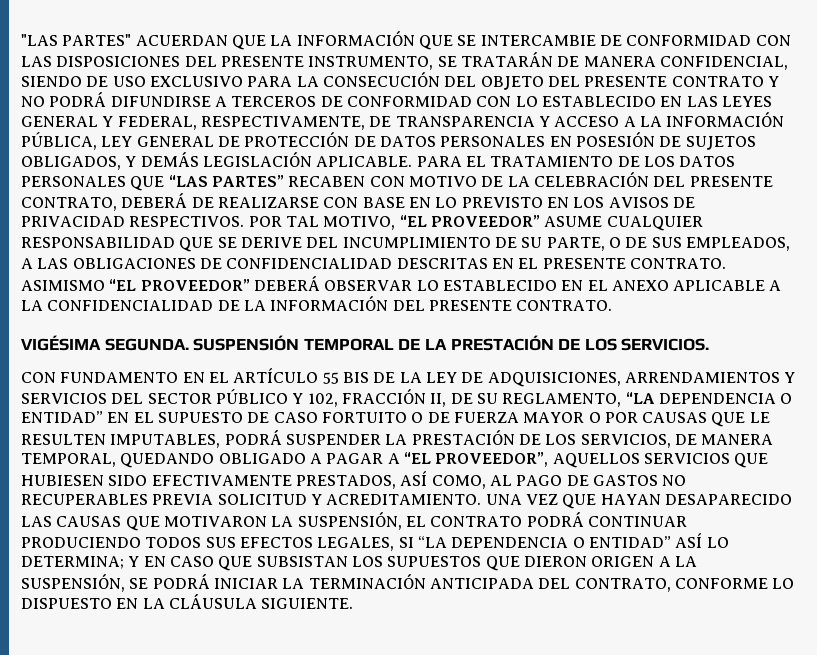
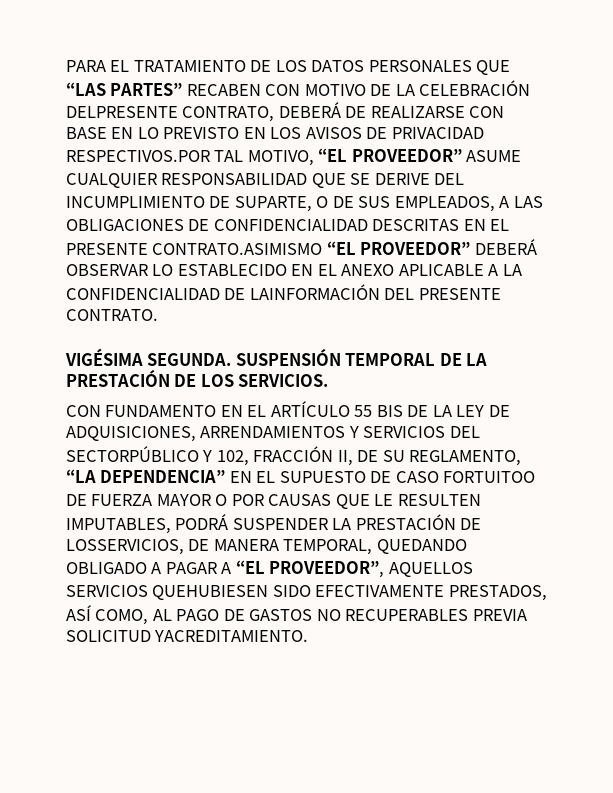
[21,31,791,50] [21,52,788,70] [21,72,779,90] [21,92,772,107] [21,112,785,130] [21,132,756,150] [21,152,413,170] "LAS PARTES" ACUERDAN QUE LA INFORMACIÓN QUE SE INTERCAMBIE DE CONFORMIDAD CON LAS DISPOSICIONES DEL PRESENTE INSTRUMENTO, SE TRATARÁN DE MANERA CONFIDENCIAL, SIENDO DE USO EXCLUSIVO PARA LA CONSECUCIÓN DEL OBJETO DEL PRESENTE CONTRATO Y NO PODRÁ DIFUNDIRSE A TERCEROS DE CONFORMIDAD CON LO ESTABLECIDO EN LAS LEYES GENERAL Y FEDERAL, RESPECTIVAMENTE, DE TRANSPARENCIA Y ACCESO A LA INFORMACIÓN PÚBLICA, LEY GENERAL DE PROTECCIÓN DE DATOS PERSONALES EN POSESIÓN DE SUJETOS OBLIGADOS, Y DEMÁS LEGISLACIÓN APLICABLE. -> (66, 66) none
[653,176,773,187] DEL PRESENTE -> [66,106,178,118] DELPRESENTE
[129,216,282,227] RESPECTIVOS. POR -> [66,150,210,162] RESPECTIVOS.POR
[521,237,605,251] SU PARTE, -> [234,196,312,212] SUPARTE,
[629,258,726,269] [21,280,105,291] CONTRATO. ASIMISMO -> [152,243,323,255] CONTRATO.ASIMISMO
[243,296,389,311] LA INFORMACIÓN -> [249,284,380,300] LAINFORMACIÓN
[147,389,288,404] SECTOR PÚBLICO -> [66,446,199,462] SECTORPÚBLICO
[658,393,793,404] [21,411,103,423] DEPENDENCIA O ENTIDAD” -> [100,470,226,483] DEPENDENCIA”
[321,412,424,423] FORTUITO O -> [443,471,536,483] FORTUITOO
[545,434,671,448] LOS SERVICIOS, -> [66,539,184,555] LOSSERVICIOS,
[734,453,769,468] [21,475,104,486] QUE HUBIESEN -> [152,585,269,600] QUEHUBIESEN
[310,494,792,509] [21,512,687,531] [21,533,729,551] [21,556,697,571] [21,574,795,592] [21,594,354,609] Y ACREDITAMIENTO. UNA VEZ QUE HAYAN DESAPARECIDO LAS CAUSAS QUE MOTIVARON LA SUSPENSIÓN, EL CONTRATO PODRÁ CONTINUAR PRODUCIENDO TODOS SUS EFECTOS LEGALES, SI “LA DEPENDENCIA O ENTIDAD” ASÍ LO DETERMINA; Y EN CASO QUE SUBSISTAN LOS SUPUESTOS QUE DIERON ORIGEN A LA SUSPENSIÓN, SE PODRÁ INICIAR LA TERMINACIÓN ANTICIPADA DEL CONTRATO, CONFORME LO DISPUESTO EN LA CLÁUSULA SIGUIENTE. -> [154,630,309,642] YACREDITAMIENTO.

